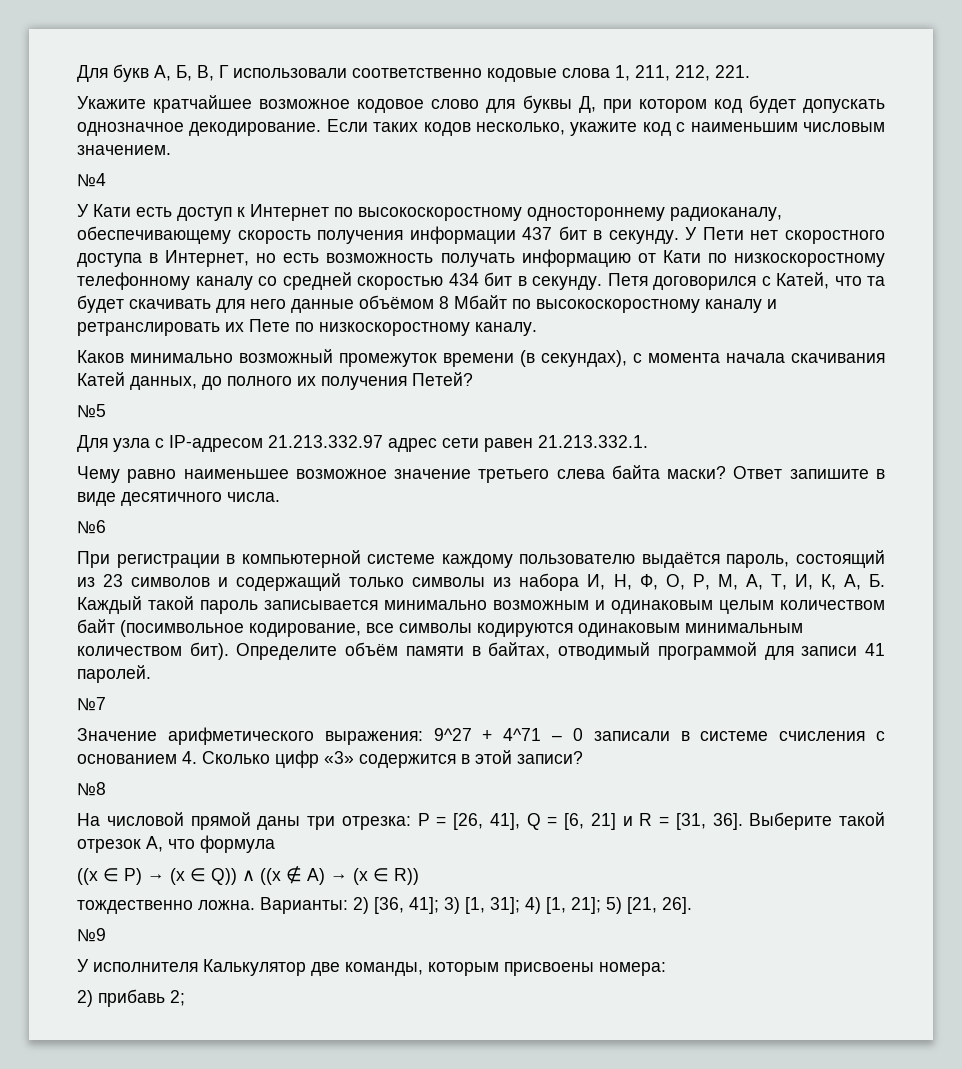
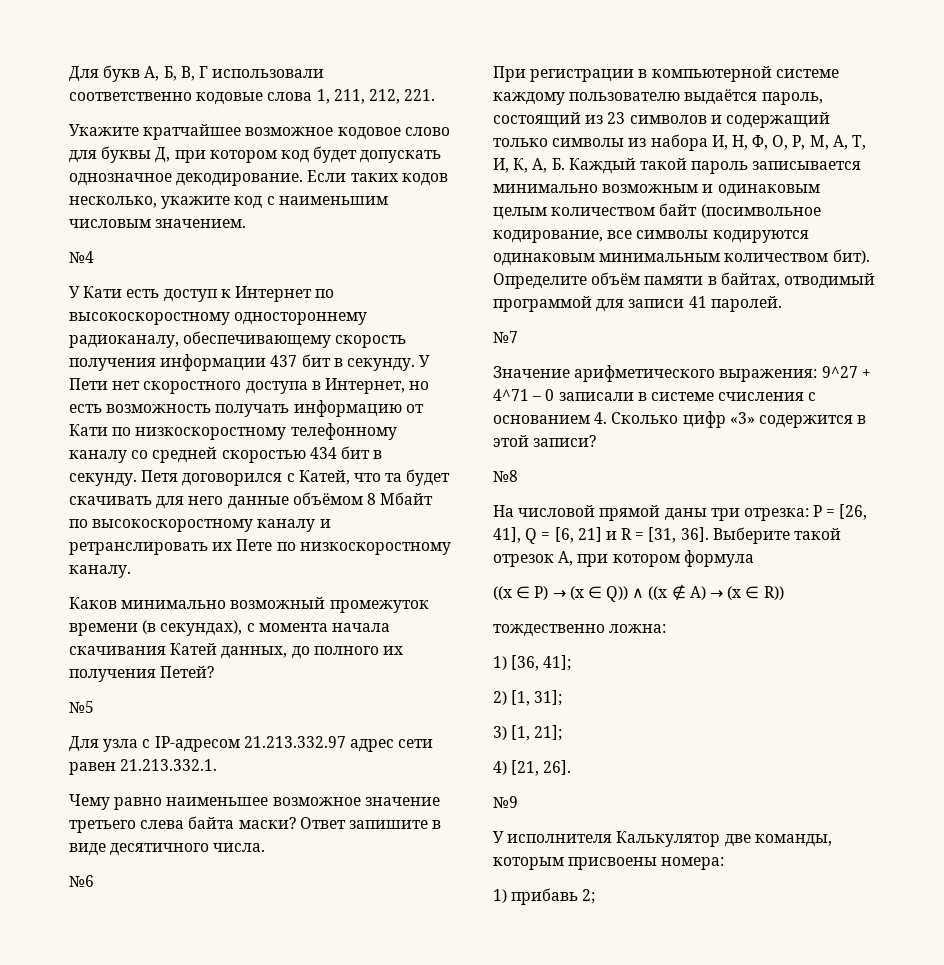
[168,839,195,849] что -> [577,554,680,567] при котором
[198,897,369,914] ложна. Варианты: 2) -> [609,624,667,633] [493,656,507,670] ложна: // 1)
[444,897,622,914] 3) [1, 31]; 4) [1, 21]; 5) -> [493,690,563,706] [493,725,563,741] [493,761,507,775] // 2) [1, 31]; // 3) [1, 21]; // 4)
[77,990,93,1007] 2) -> [493,889,507,903] 1)

